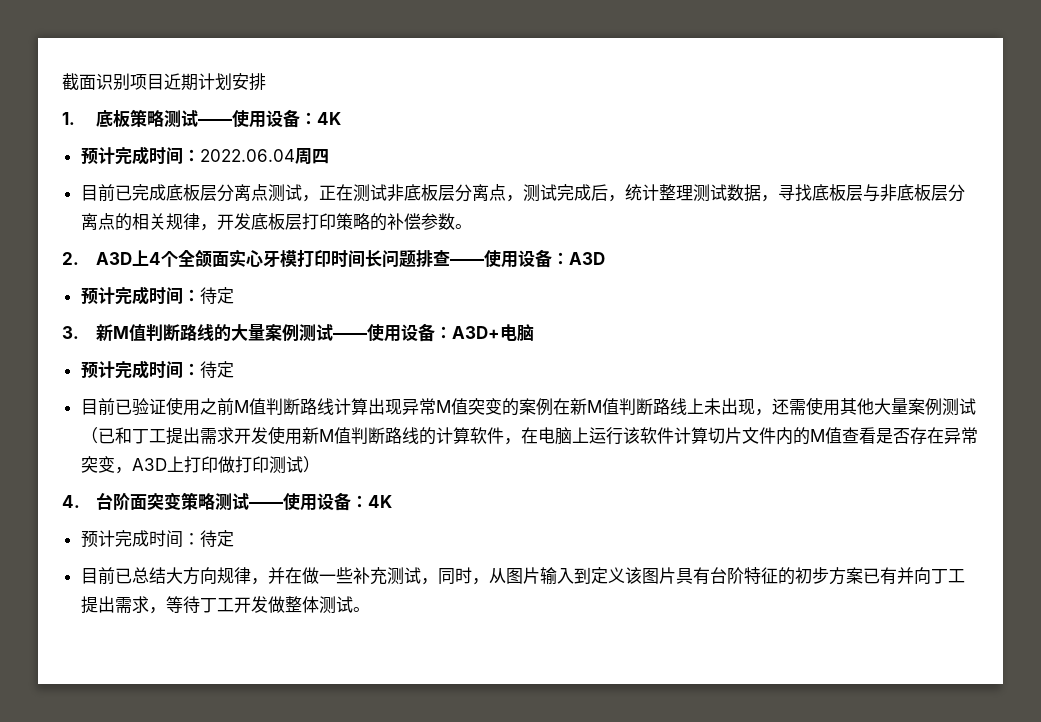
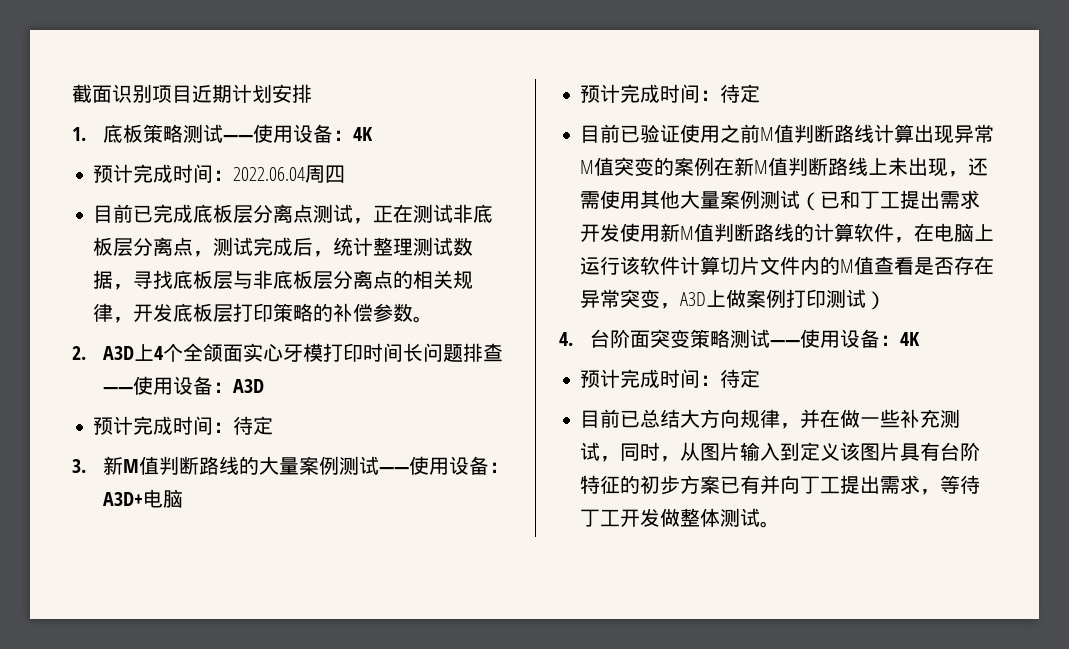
[183,456,235,473] 打印做 -> [726,289,787,308] 做案例

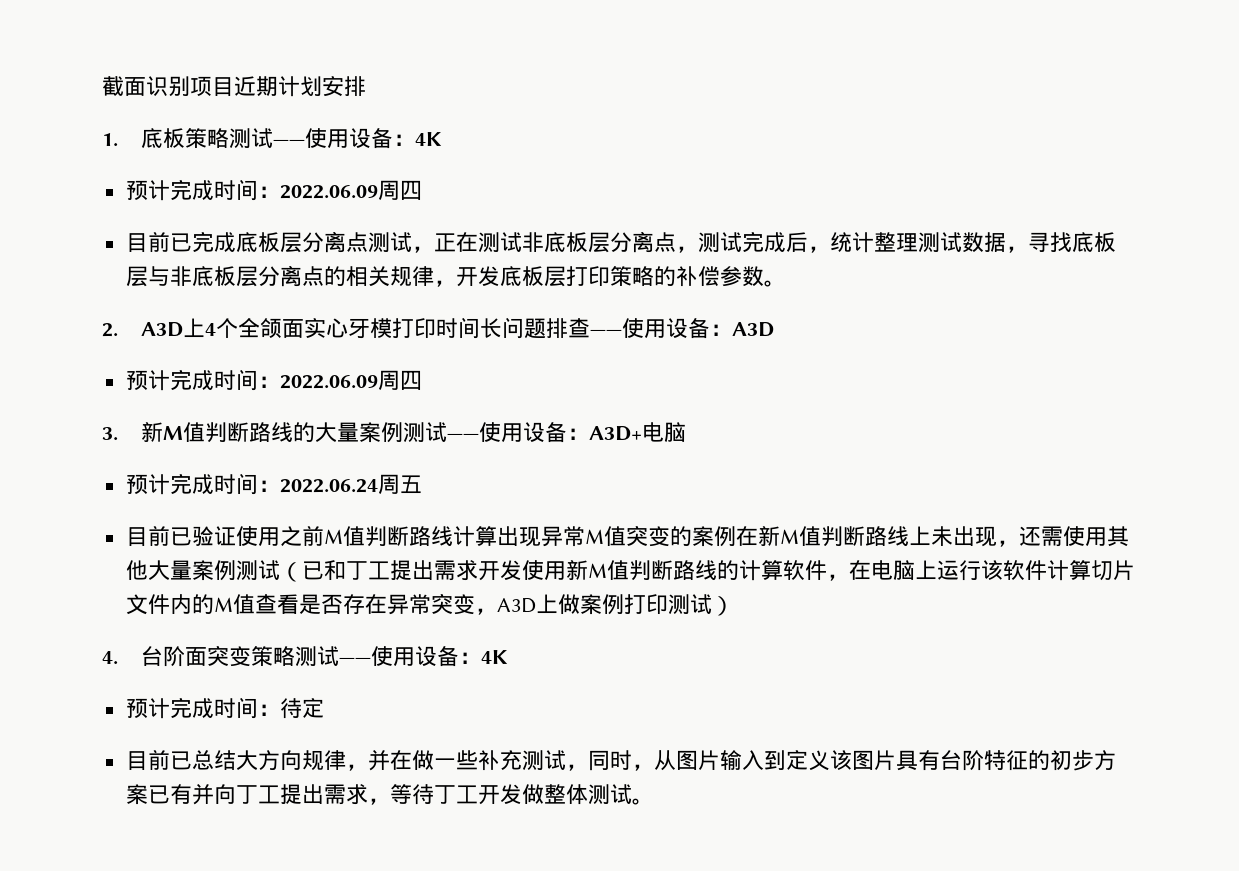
[233,167,306,181] 2022.06.04 -> [279,185,378,199] 2022.06.09
[233,416,274,435] 待定 -> [279,370,422,390] 2022.06.09周四
[720,84,761,103] 待定 -> [279,474,422,494] 2022.06.24周五

